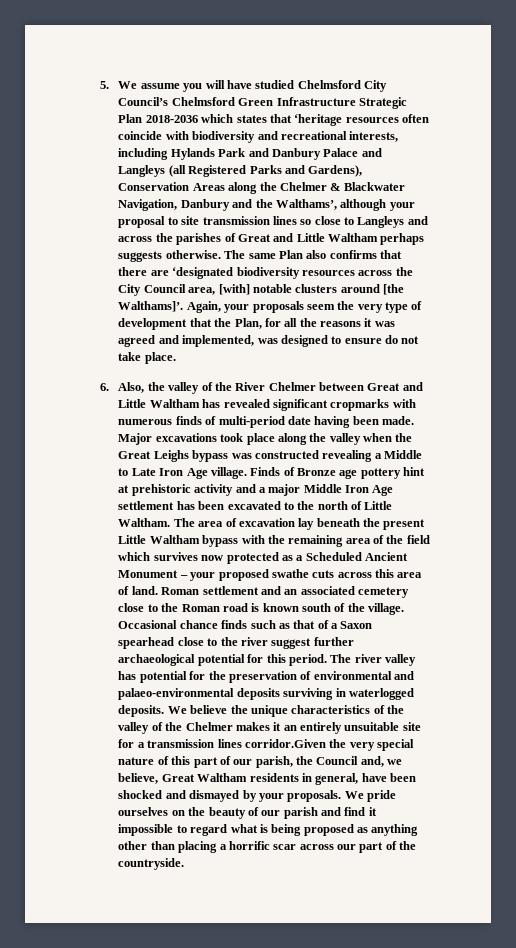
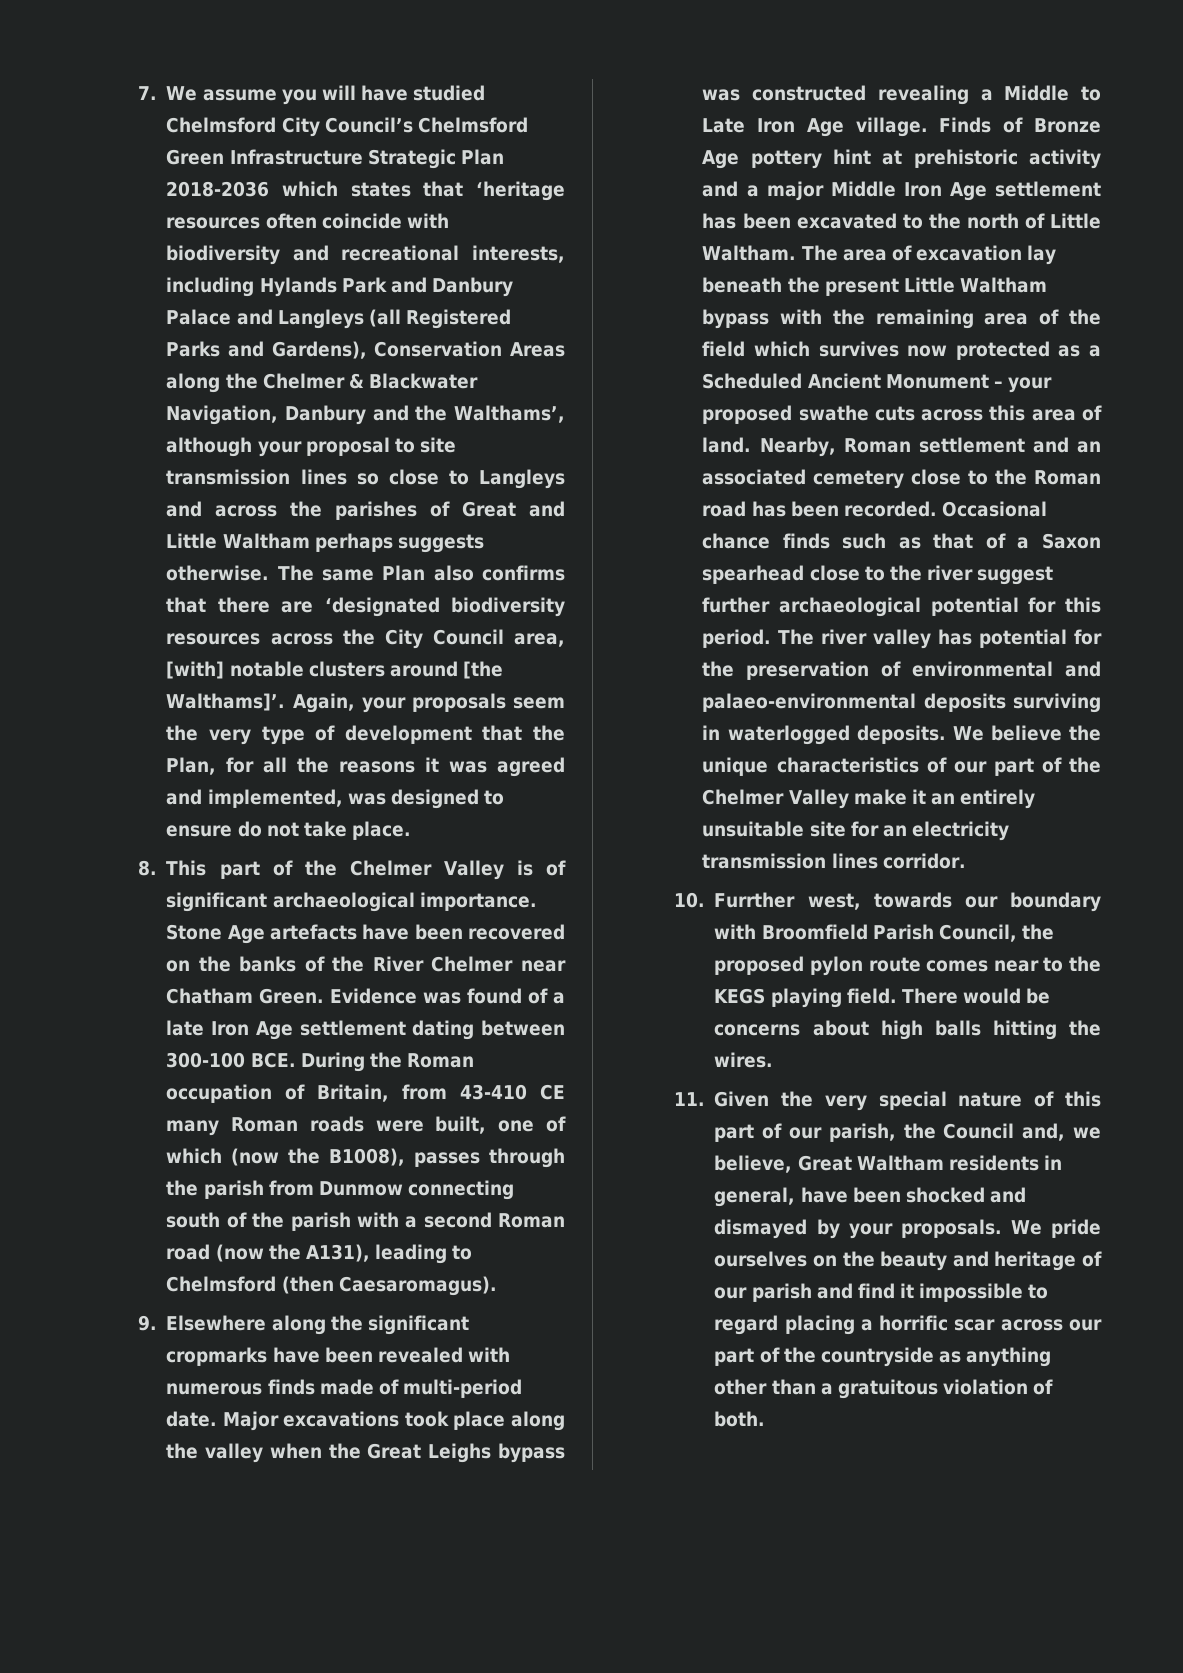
[99,81,109,89] 5. -> [137,86,157,100] 7.
[99,382,423,394] [118,399,390,411] 6. Also, the valley of the River Chelmer between Great and Little Waltham has revealed significant cropmarks -> [137,860,566,880] [166,892,537,912] [166,924,565,944] [166,956,566,972] [166,988,566,1004] [166,1020,565,1040] [166,1052,474,1072] [166,1084,565,1103] [166,1116,566,1136] [166,1148,565,1168] [166,1180,514,1200] [166,1212,565,1231] [166,1244,473,1264] [166,1276,497,1296] [137,1315,469,1335] [166,1347,463,1366] 8. This part of the Chelmer Valley is of significant archaeological importance. Stone Age artefacts have been recovered on the banks of the River Chelmer near Chatham Green. Evidence was found of a late Iron Age settlement dating between 300-100 BCE. During the Roman occupation of Britain, from 43-410 CE many Roman roads were built, one of which (now the B1008), passes through the parish from Dunmow connecting south of the parish with a second Roman road (now the A131), leading to Chelmsford (then Caesaromagus). // 9. Elsewhere along the significant cropmarks have been revealed
(202, 420) none -> [319,1379,374,1395] made
[287,416,415,428] date having been made. -> [166,1411,218,1427] date.
[339,469,358,479] age -> [702,150,740,169] Age
(158, 590) none -> [759,437,836,457] Nearby,
[251,603,405,615] is known south of the village. -> [751,501,937,517] has been recorded.
[387,705,405,714] [118,722,270,734] the valley of the Chelmer makes -> [953,757,1101,776] [702,789,907,809] our part of the Chelmer Valley make
[137,739,326,748] a transmission lines corridor.Given -> [882,821,1009,841] [702,853,966,869] [673,892,1101,912] [714,924,1054,942] [714,956,1101,976] [714,988,1051,1008] [714,1020,1101,1040] [714,1052,774,1068] [673,1091,770,1107] an electricity transmission lines corridor. // 10. Furrther west, towards our boundary with Broomfield Parish Council, the proposed pylon route comes near to the KEGS playing field. There would be concerns about high balls hitting the wires. // 11. Given
(246, 813) none -> [952,1251,1077,1271] and heritage
[230,824,419,836] [118,841,175,850] what is being proposed as anything other than -> (779, 1325) none
[118,858,185,870] countryside. -> [820,1347,1052,1367] [714,1379,1054,1399] [714,1411,766,1427] countryside as anything other than a gratuitous violation of both.

